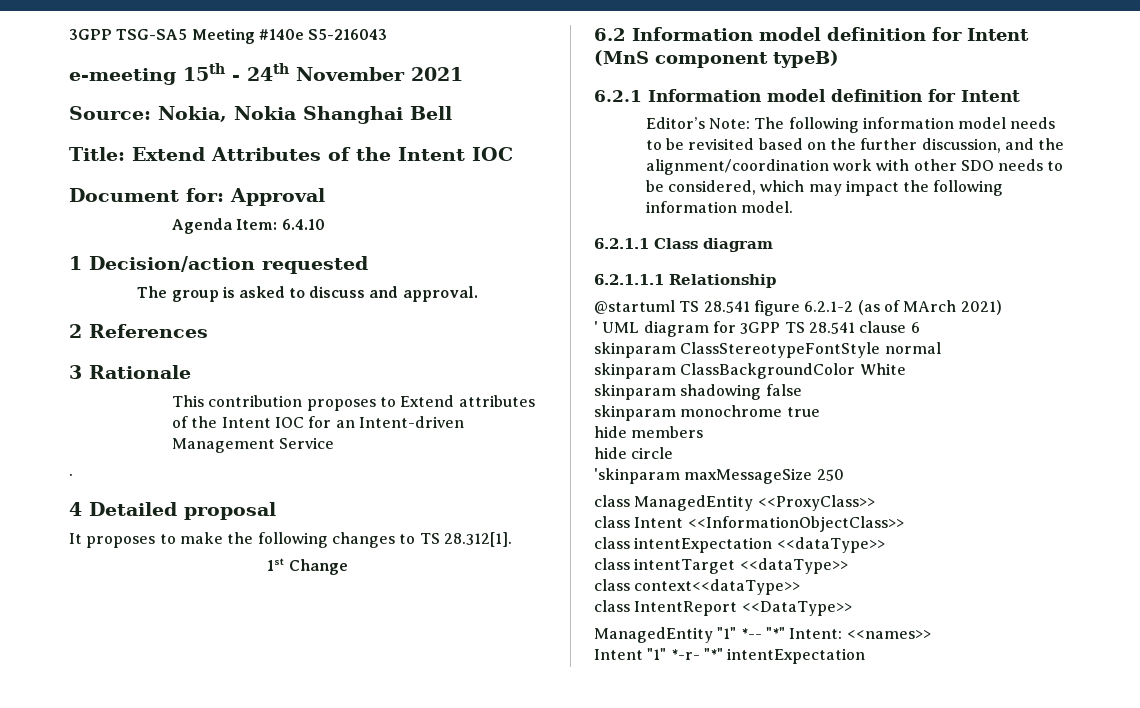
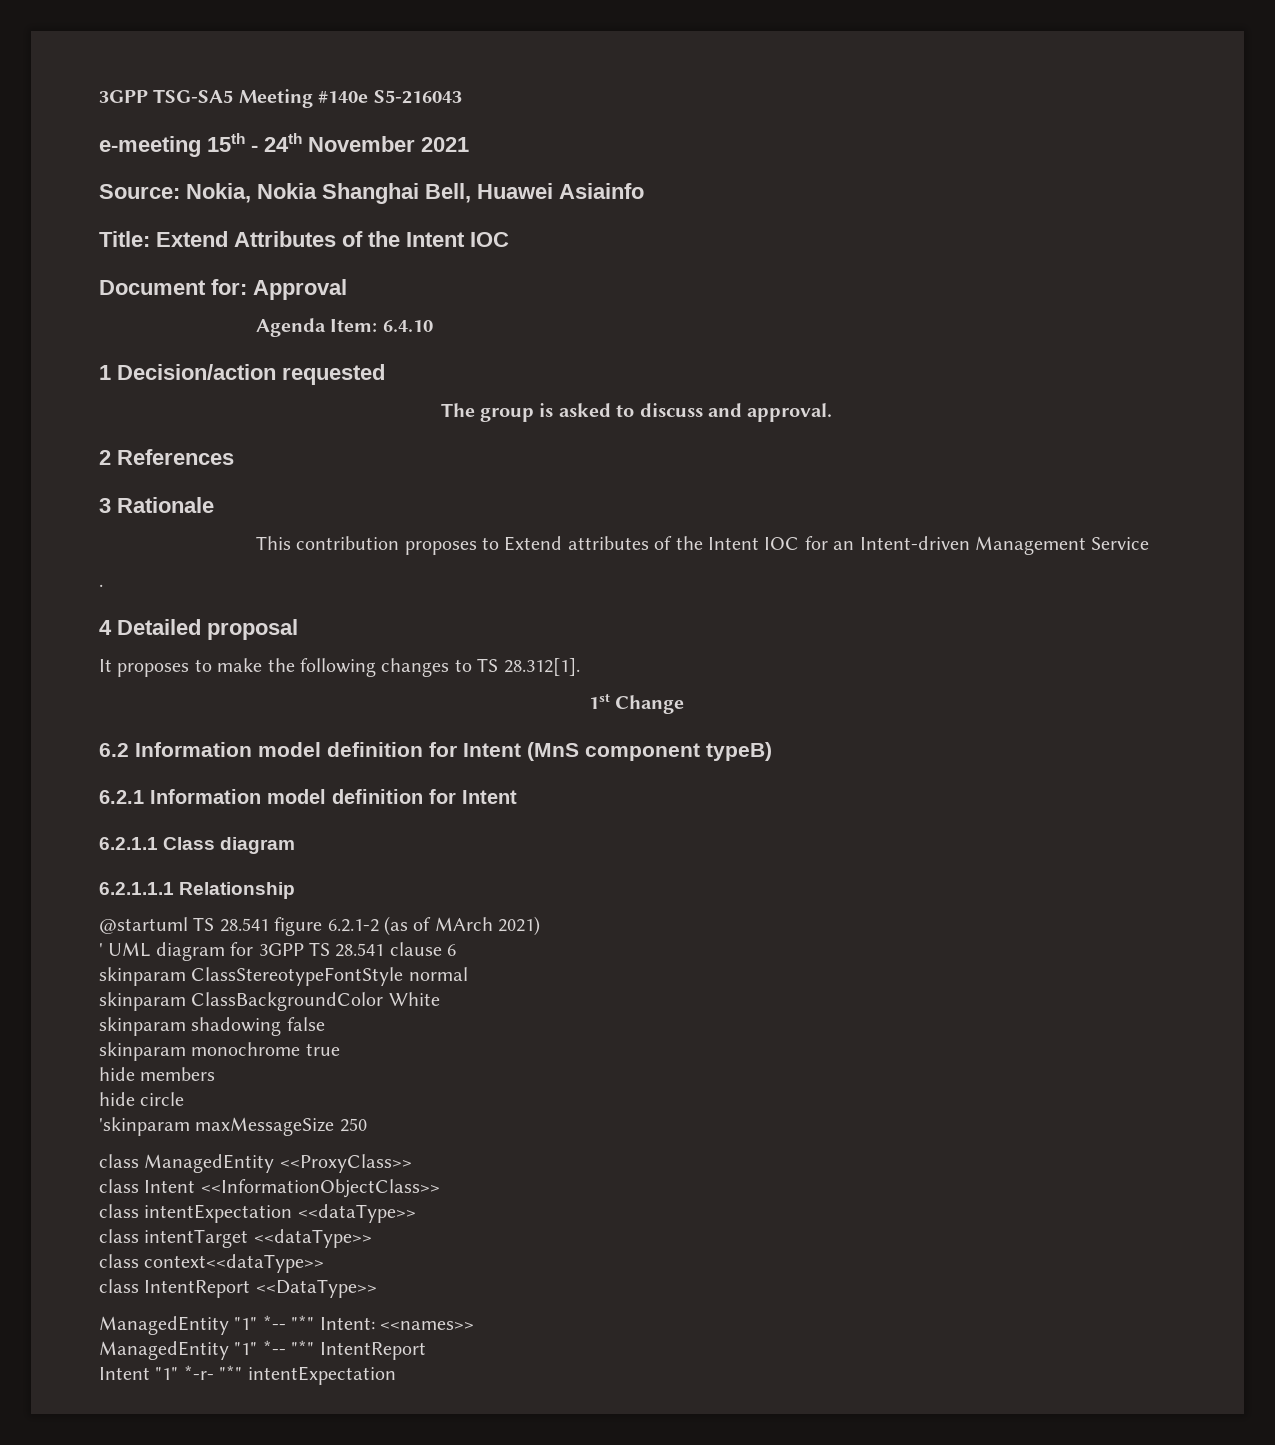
[410,106,452,120] Bell -> [425,183,644,203] Bell, Huawei Asiainfo
[645,117,1056,133] [645,138,1065,153] [645,159,1064,175] [645,180,1004,196] [645,201,793,213] // Editor’s Note: The following information model needs to be revisited based on the further discussion, and the alignment/coordination work with other SDO needs to be considered, which may impact the following information model. -> (517, 797) none
(931, 634) none -> [99,1340,426,1360] // ManagedEntity "1" *-- "*" IntentReport

